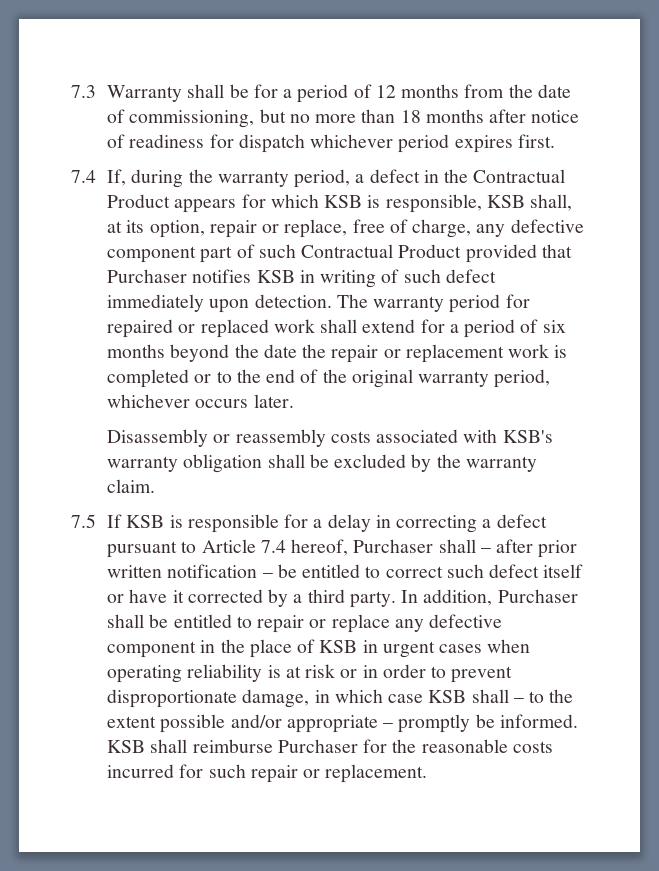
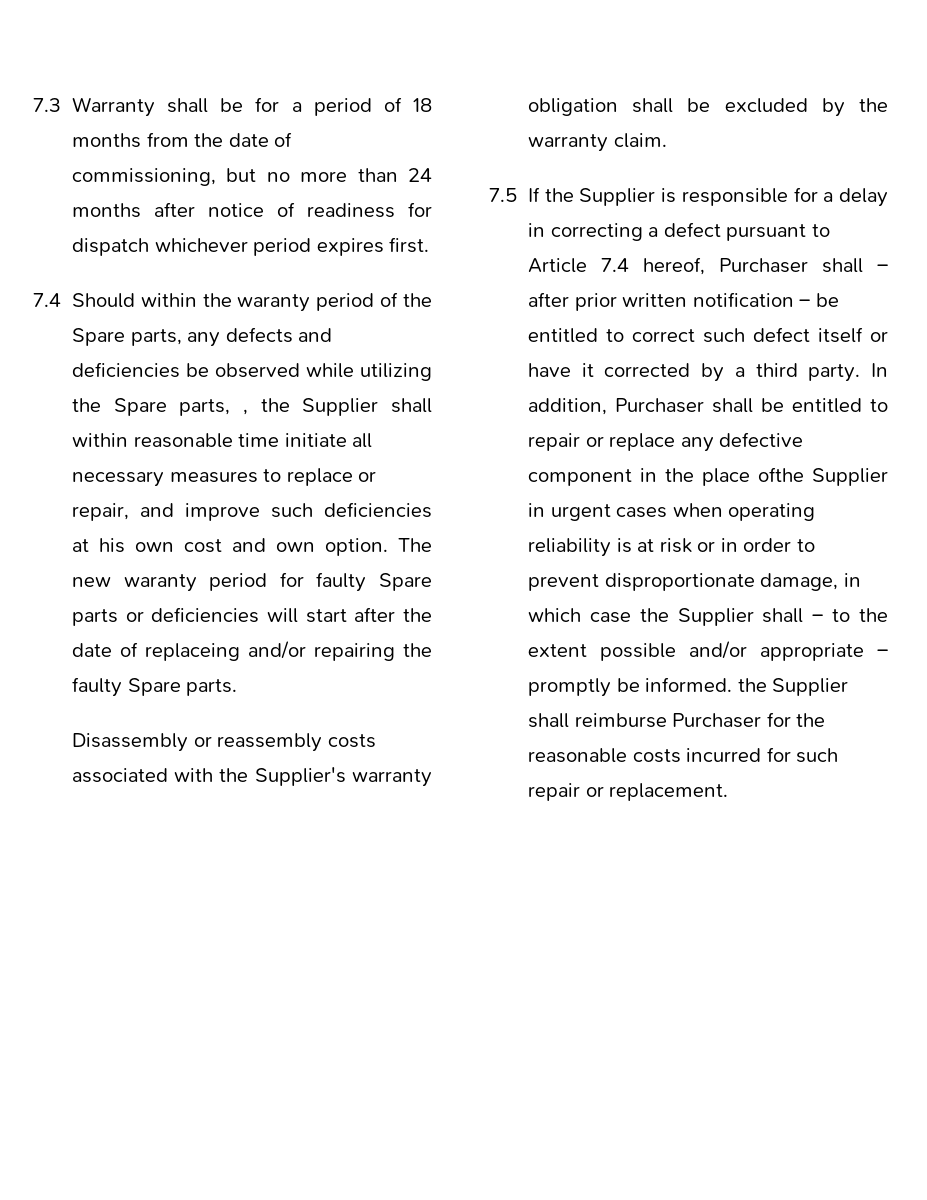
[375,85,396,98] 12 -> [413,98,433,112] 18
[400,110,421,123] 18 -> [408,168,433,182] 24
[106,169,566,188] [106,194,573,213] [106,219,584,238] [106,244,572,263] [106,269,496,288] [106,294,530,313] [106,319,566,338] [106,344,568,363] [106,369,551,388] [106,394,294,408] If, during the warranty period, a defect in the Contractual Product appears for which KSB is responsible, KSB shall, at its option, repair or replace, free of charge, any defective component part of such Contractual Product provided that Purchaser notifies KSB in writing of such defect immediately upon detection. The warranty period for repaired or replaced work shall extend for a period of six months beyond the date the repair or replacement work is completed or to the end of the original warranty period, whichever occurs later. -> [71,292,432,312] [71,327,333,347] [71,362,432,381] [71,398,433,416] [71,433,373,448] [71,468,377,487] [71,502,433,521] [71,538,432,556] [71,572,433,592] [71,607,433,626] [71,641,432,661] [71,677,238,697] Should within the waranty period of the Spare parts, any defects and deficiencies be observed while utilizing the Spare parts, , the Supplier shall within reasonable time initiate all necessary measures to replace or repair, and improve such deficiencies at his own cost and own option. The new waranty period for faulty Spare parts or deficiencies will start after the date of replaceing and/or repairing the faulty Spare parts.
[502,430,553,443] KSB's -> [219,767,346,786] the Supplier's
[126,515,165,528] KSB -> [544,188,656,206] the Supplier
[297,639,358,653] of KSB -> [757,467,888,486] ofthe Supplier
[428,690,467,703] KSB -> [639,608,754,626] the Supplier
[106,740,145,753] KSB -> [737,678,849,696] the Supplier

